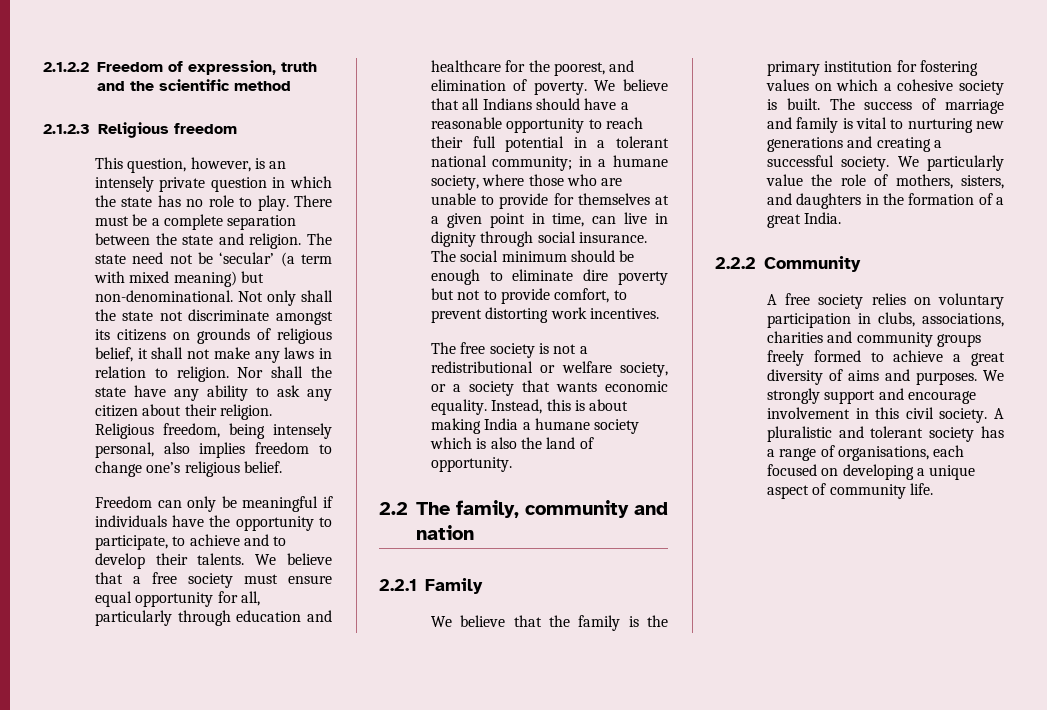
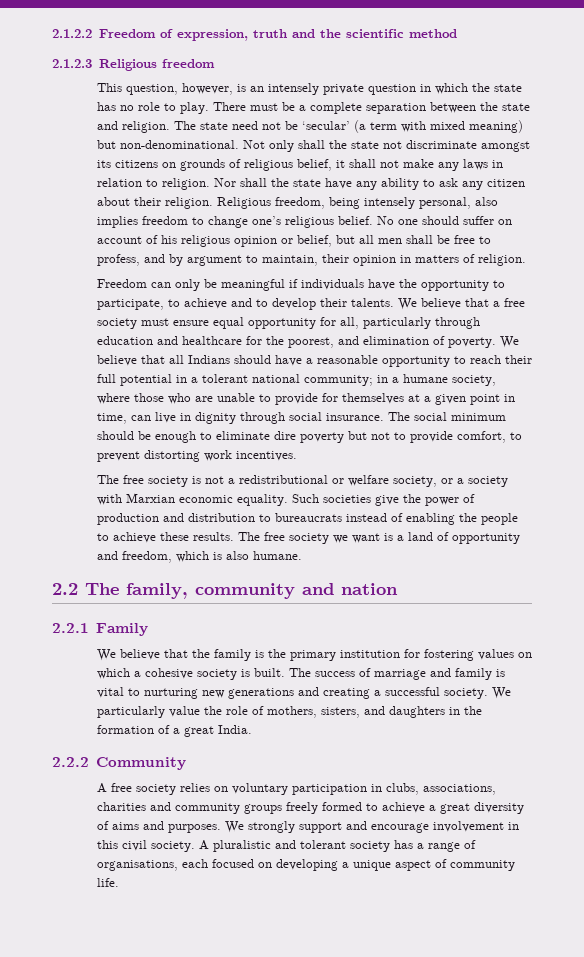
(282, 467) none -> [376,216,512,225] [96,235,491,247] [96,254,526,266] No one should suffer on account of his religious opinion or belief, but all men shall be free to profess, and by argument to maintain, their opinion in matters of religion.
[521,380,668,392] [430,399,629,415] [430,418,640,434] [429,437,594,449] [430,457,512,472] that wants economic equality. Instead, this is about making India a humane society which is also the land of opportunity. -> [96,493,475,506] [96,513,518,525] [96,532,520,544] [96,551,302,563] with Marxian economic equality. Such societies give the power of production and distribution to bureaucrats instead of enabling the people to achieve these results. The free society we want is a land of opportunity and freedom, which is also humane.

